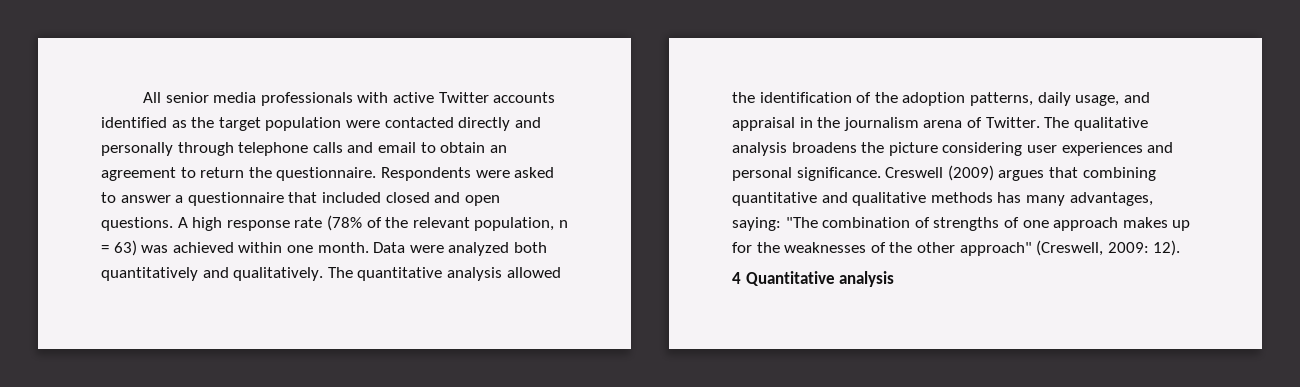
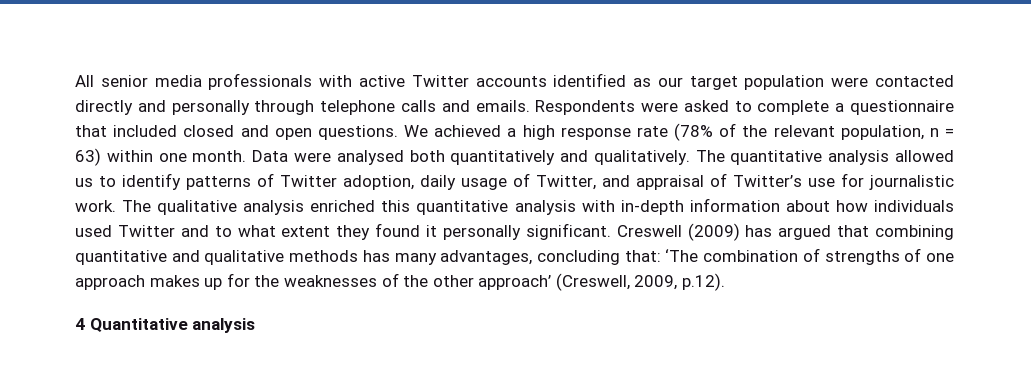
[191,117,215,128] the -> [657,77,683,87] our
[377,142,507,153] [101,167,377,181] email to obtain an agreement to return the questionnaire. -> [475,100,530,112] emails.
[120,195,171,203] answer -> [757,100,830,115] complete
[177,217,188,228] A -> [403,125,517,137] We achieved a
[141,242,234,253] was achieved -> (101, 157) none
[448,242,510,256] analyzed -> [336,150,404,165] analysed
[732,92,1150,106] [732,117,1148,131] [732,142,1174,156] [732,165,1045,181] the identification of the adoption patterns, daily usage, and appraisal in the journalism arena of Twitter. The qualitative analysis broadens the picture considering user experiences and personal significance. Creswell (2009) argues -> [75,173,954,190] [75,198,955,215] [75,223,832,241] us to identify patterns of Twitter adoption, daily usage of Twitter, and appraisal of Twitter’s use for journalistic work. The qualitative analysis enriched this quantitative analysis with in-depth information about how individuals used Twitter and to what extent they found it personally significant. Creswell (2009) has argued
[732,217,818,231] saying: "The -> [537,249,699,265] concluding that: ‘The
[959,240,1181,256] approach" (Creswell, 2009: 12). -> [478,273,726,291] approach’ (Creswell, 2009, p.12).

